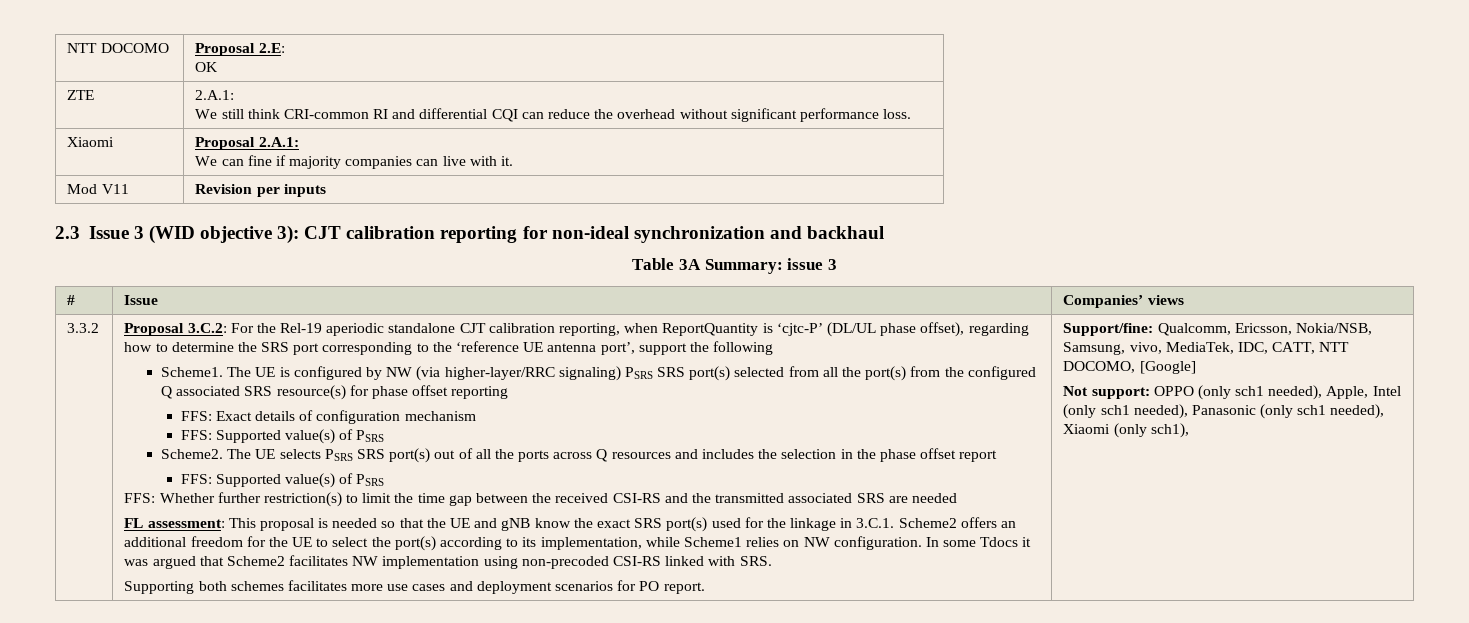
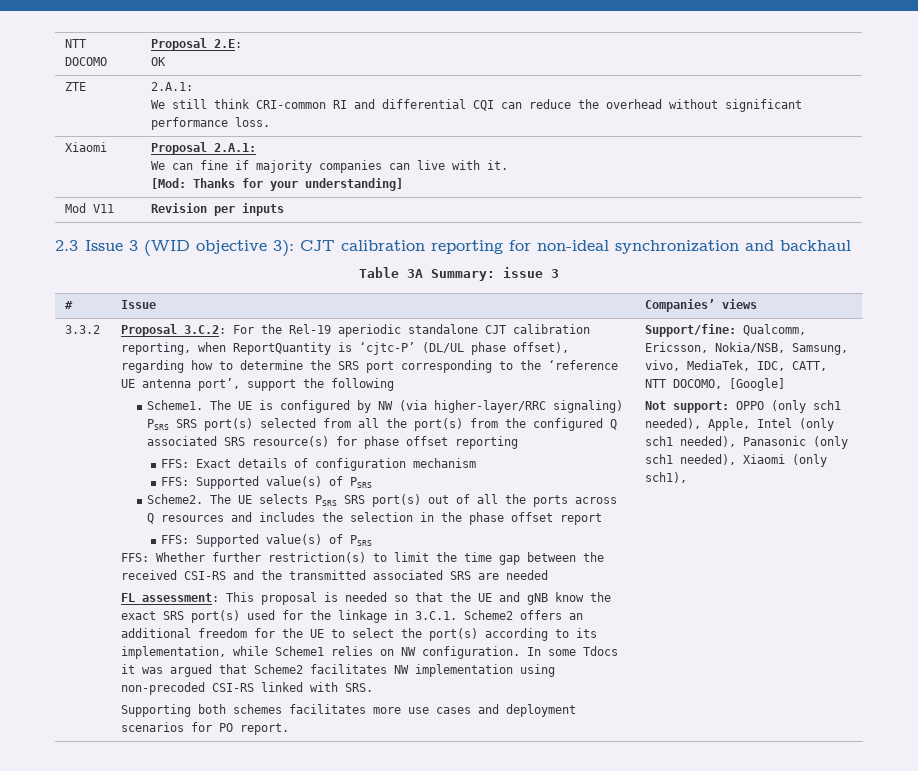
(514, 161) none -> [151,178,404,191] // [Mod: Thanks for your understanding]

